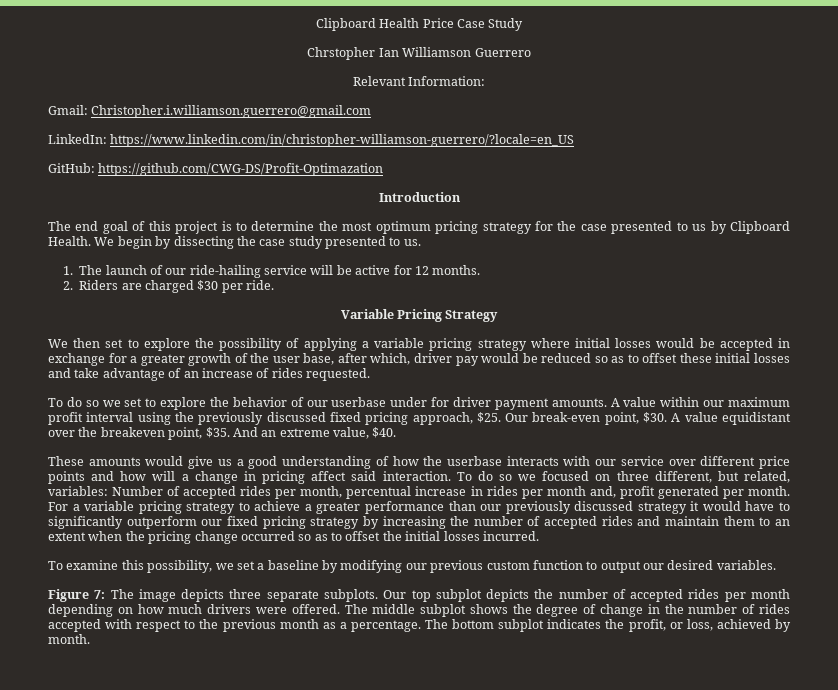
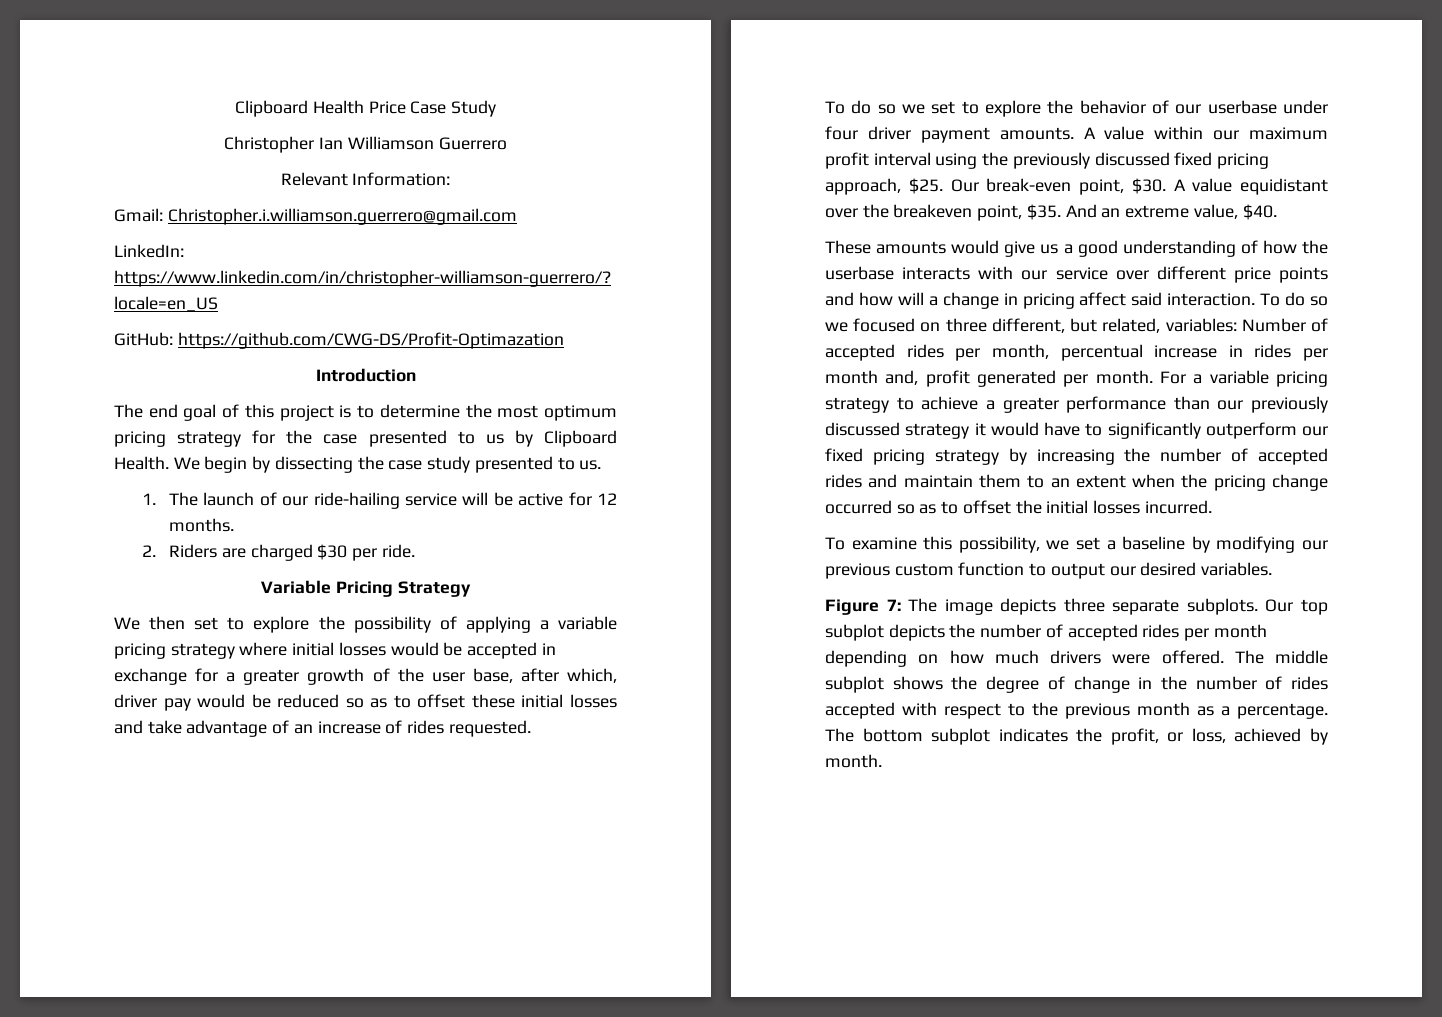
[307,47,376,60] Chrstopher -> [224,136,315,153] Christopher
[431,397,450,407] for -> [825,126,858,140] four

